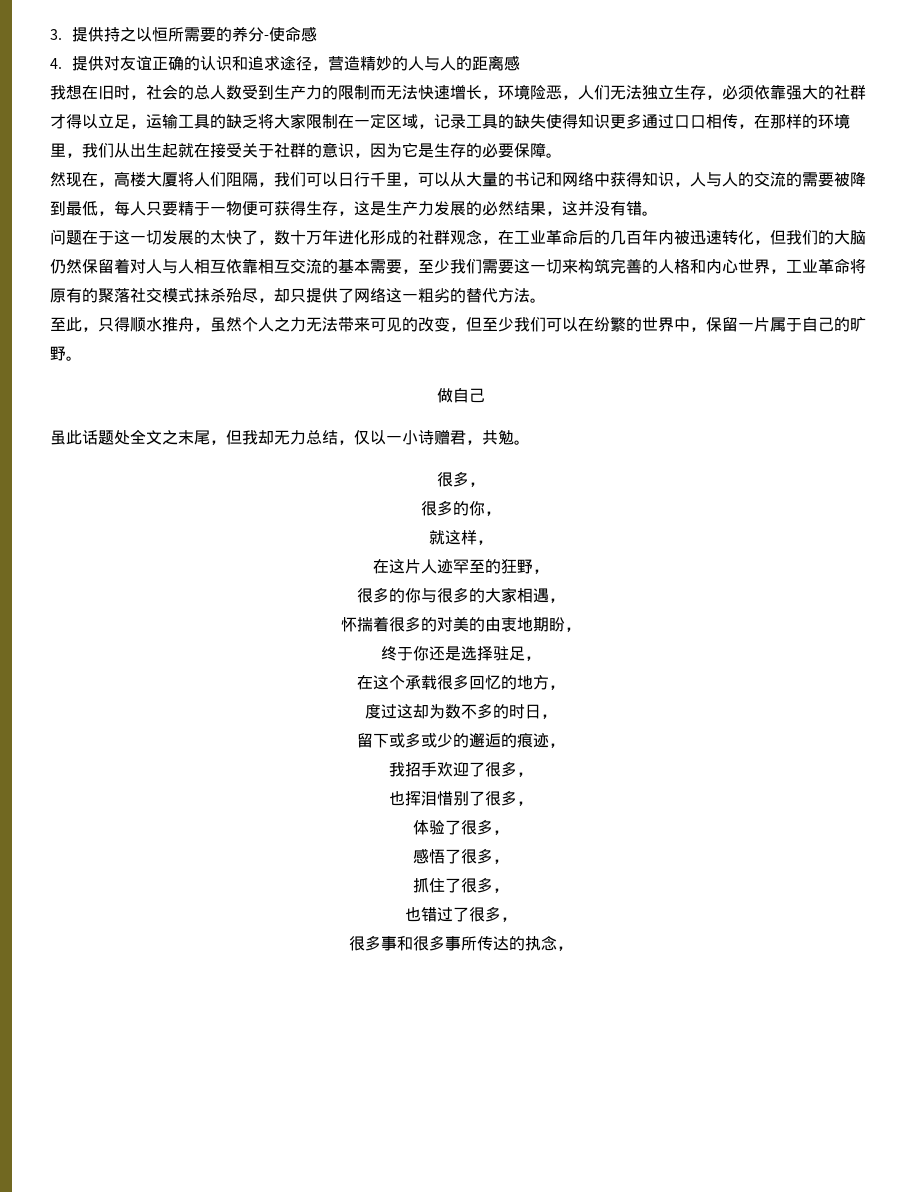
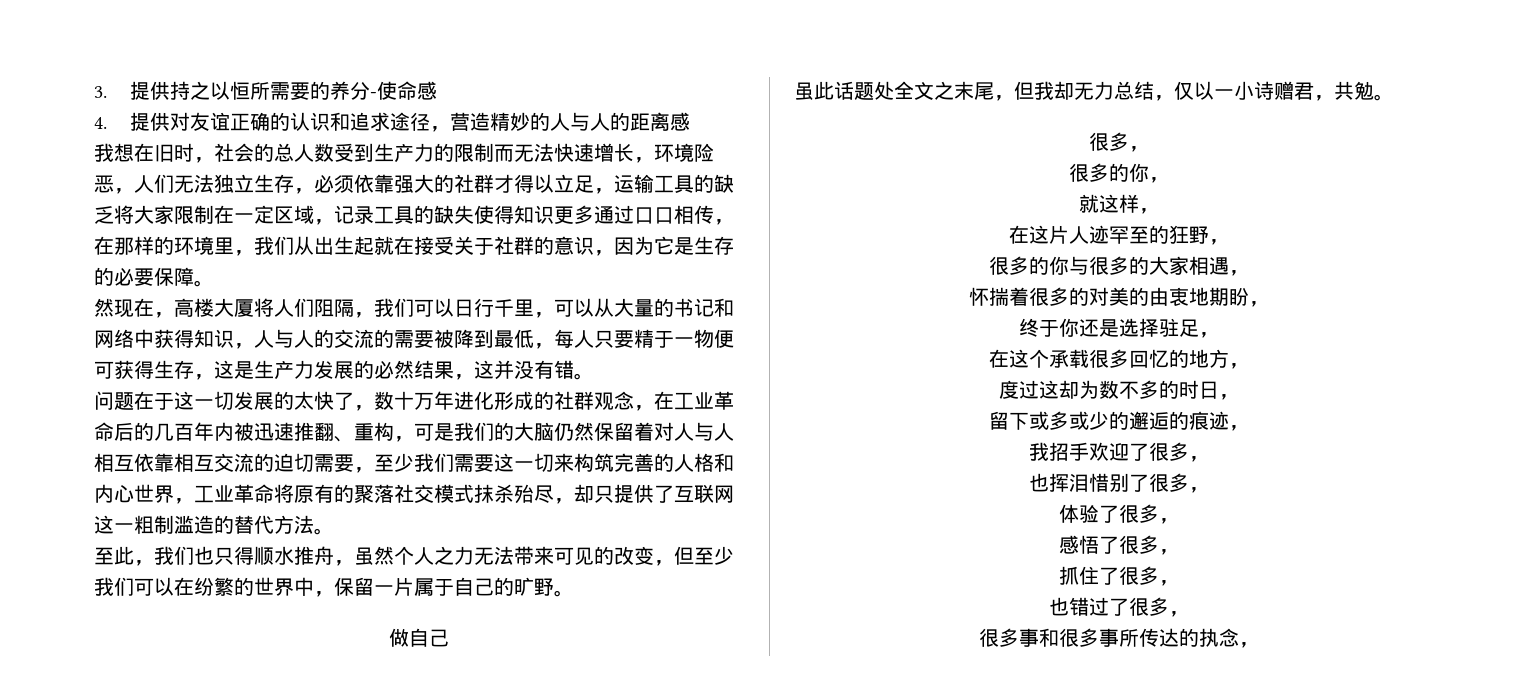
[722,230,786,245] 转化，但 -> [294,422,454,442] 推翻、重构，可是
[338,259,370,274] 基本 -> [274,453,314,472] 迫切
[354,288,450,303] 网络这一粗劣 -> [674,484,734,503] [94,515,214,534] 互联网这一粗制滥造
(98, 329) none -> [154,546,214,565] 我们也

